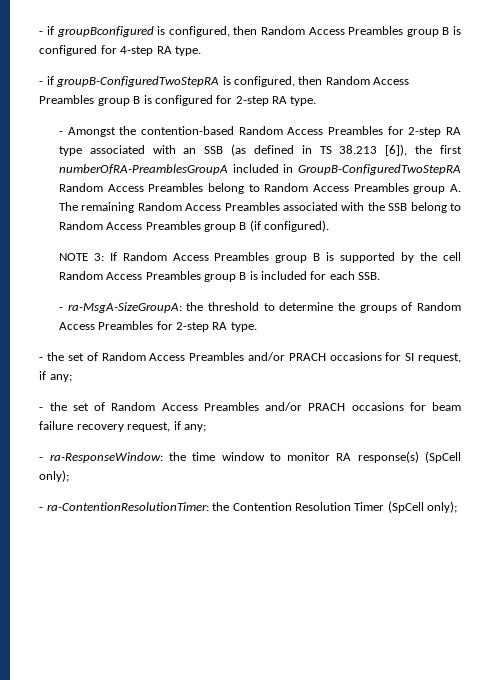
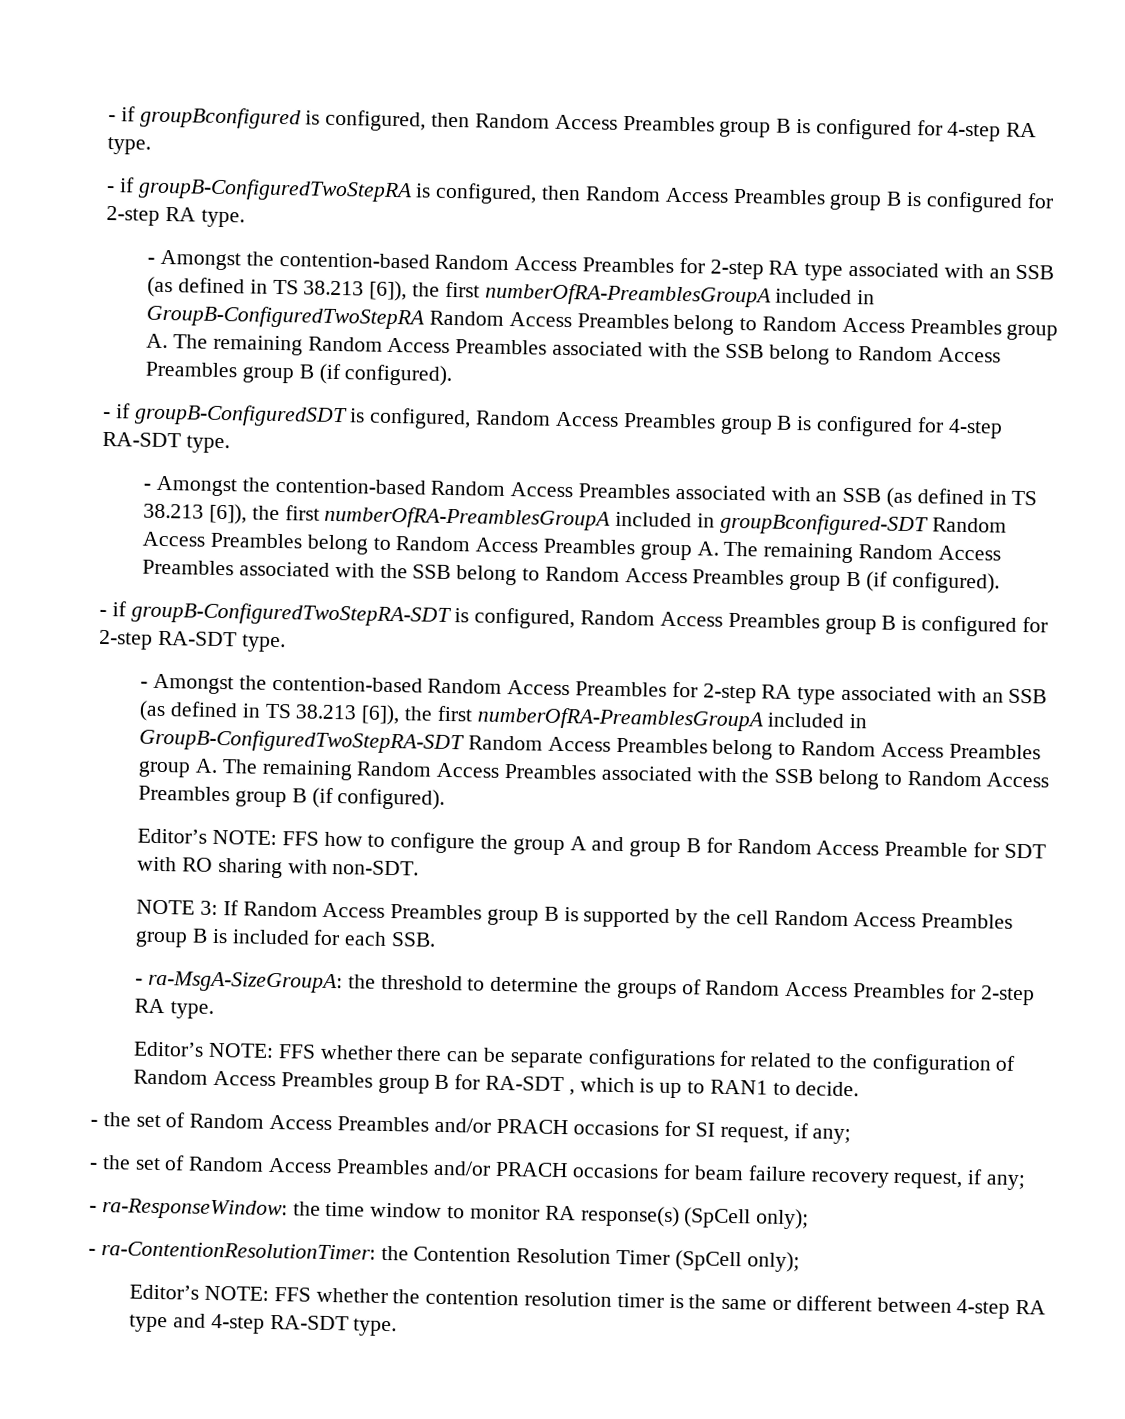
(330, 226) none -> [103,403,1003,439] [102,431,230,454] [143,475,1038,509] [143,503,1007,537] [142,531,1001,564] [142,559,1000,594] [99,601,1048,637] [98,629,286,653] [140,673,1048,705] [139,700,868,732] [139,728,1041,760] [138,758,1050,790] [138,785,446,810] [137,828,1046,859] [137,856,420,879] // - if groupB-ConfiguredSDT is configured, Random Access Preambles group B is configured for 4-step RA-SDT type. // - Amongst the contention-based Random Access Preambles associated with an SSB (as defined in TS 38.213 [6]), the first numberOfRA-PreamblesGroupA included in groupBconfigured-SDT Random Access Preambles belong to Random Access Preambles group A. The remaining Random Access Preambles associated with the SSB belong to Random Access Preambles group B (if configured). // - if groupB-ConfiguredTwoStepRA-SDT is configured, Random Access Preambles group B is configured for 2-step RA-SDT type. // - Amongst the contention-based Random Access Preambles for 2-step RA type associated with an SSB (as defined in TS 38.213 [6]), the first numberOfRA-PreamblesGroupA included in GroupB-ConfiguredTwoStepRA-SDT Random Access Preambles belong to Random Access Preambles group A. The remaining Random Access Preambles associated with the SSB belong to Random Access Preambles group B (if configured). // Editor’s NOTE: FFS how to configure the group A and group B for Random Access Preamble for SDT with RO sharing with non-SDT.
(257, 327) none -> [133,1041,1017,1076] [133,1069,860,1099] // Editor’s NOTE: FFS whether there can be separate configurations for related to the configuration of Random Access Preambles group B for RA-SDT , which is up to RAN1 to decide.
(458, 507) none -> [129,1284,1047,1319] [129,1313,398,1337] // Editor’s NOTE: FFS whether the contention resolution timer is the same or different between 4-step RA type and 4-step RA-SDT type.

